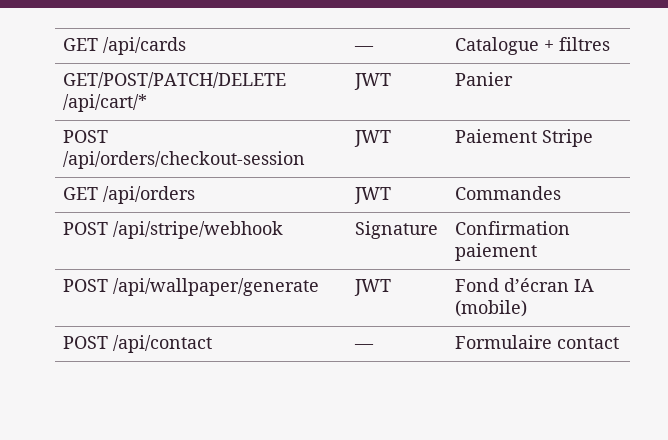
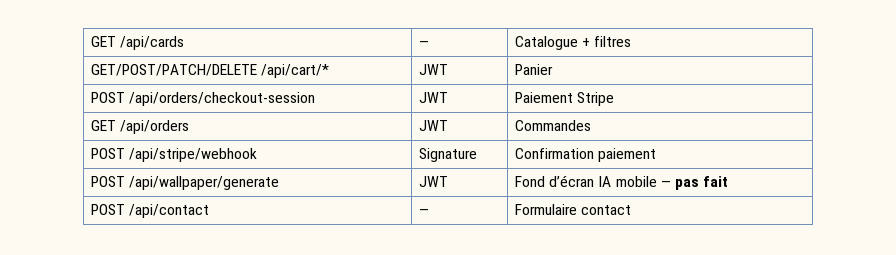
[455,300,528,317] (mobile) -> [615,176,729,190] mobile — pas fait

